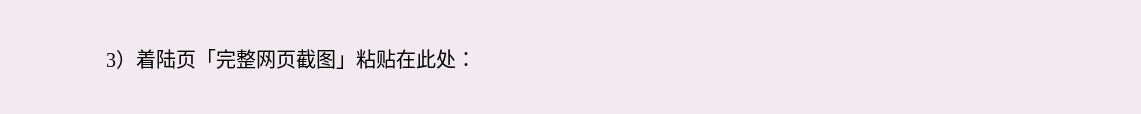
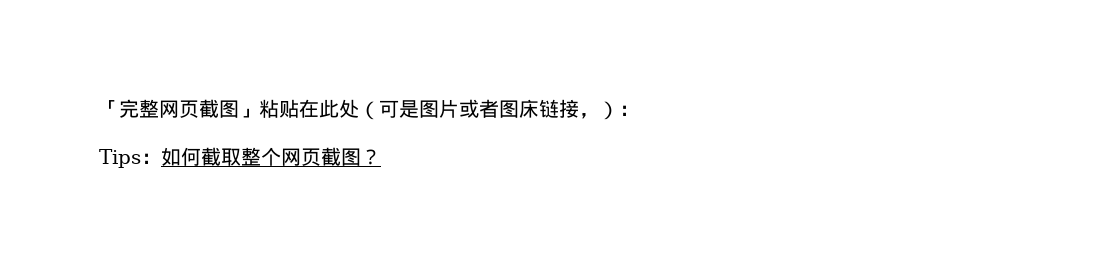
[106,49,196,69] 3）着陆页 -> (99, 108) none
[456,52,476,67] ： -> [359,99,639,120] [99,147,381,168] （可是图片或者图床链接，）： // Tips：如何截取整个网页截图？

